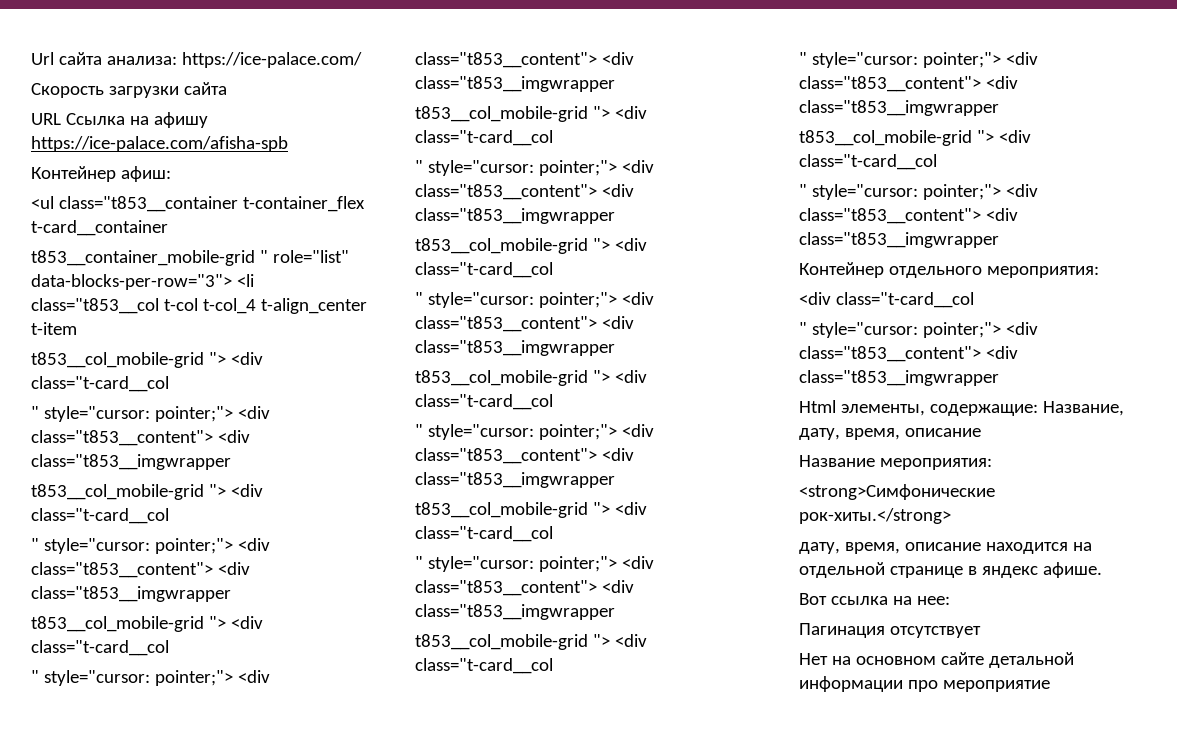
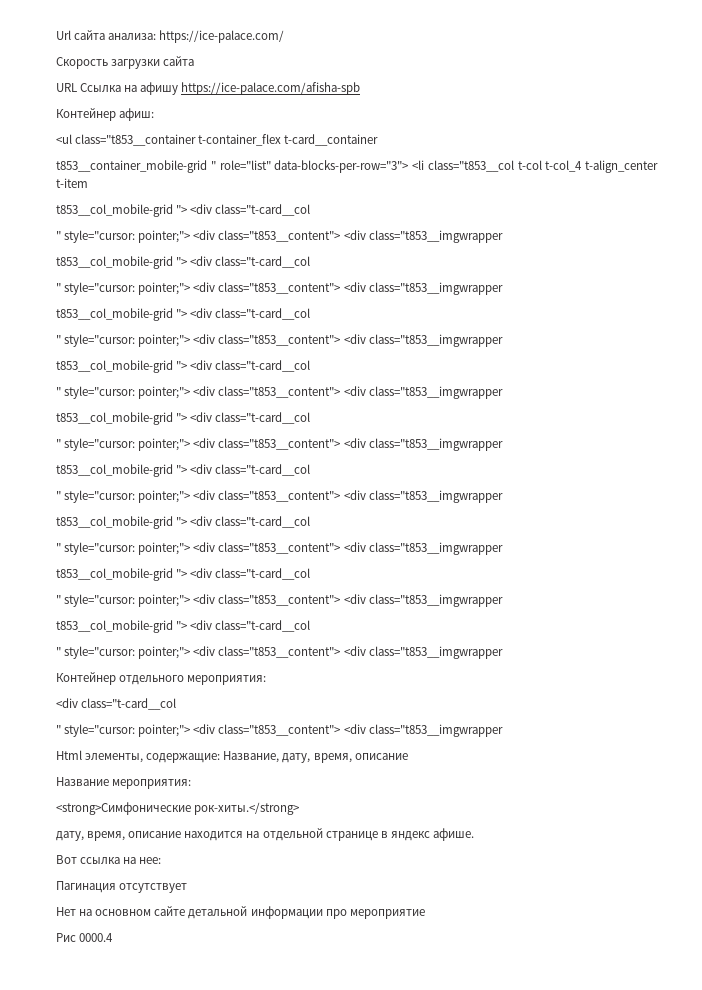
(1050, 686) none -> [56,933,114,942] // Рис 0000.4

